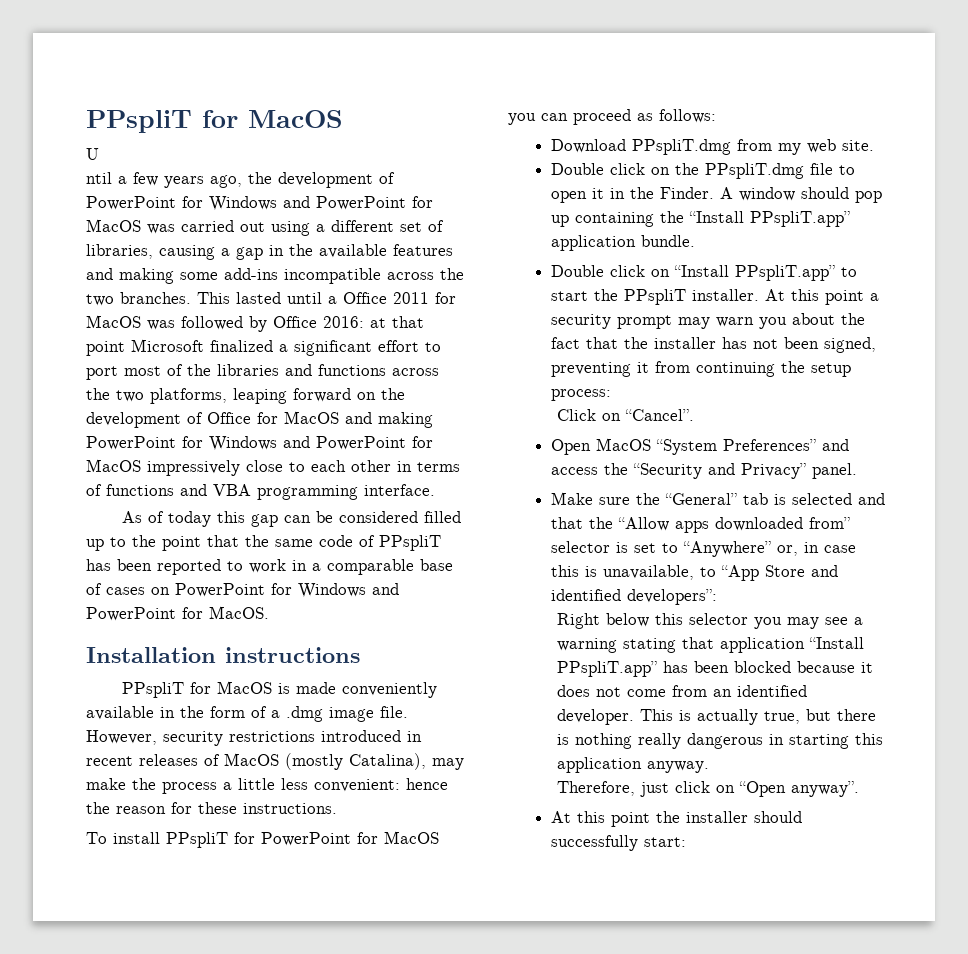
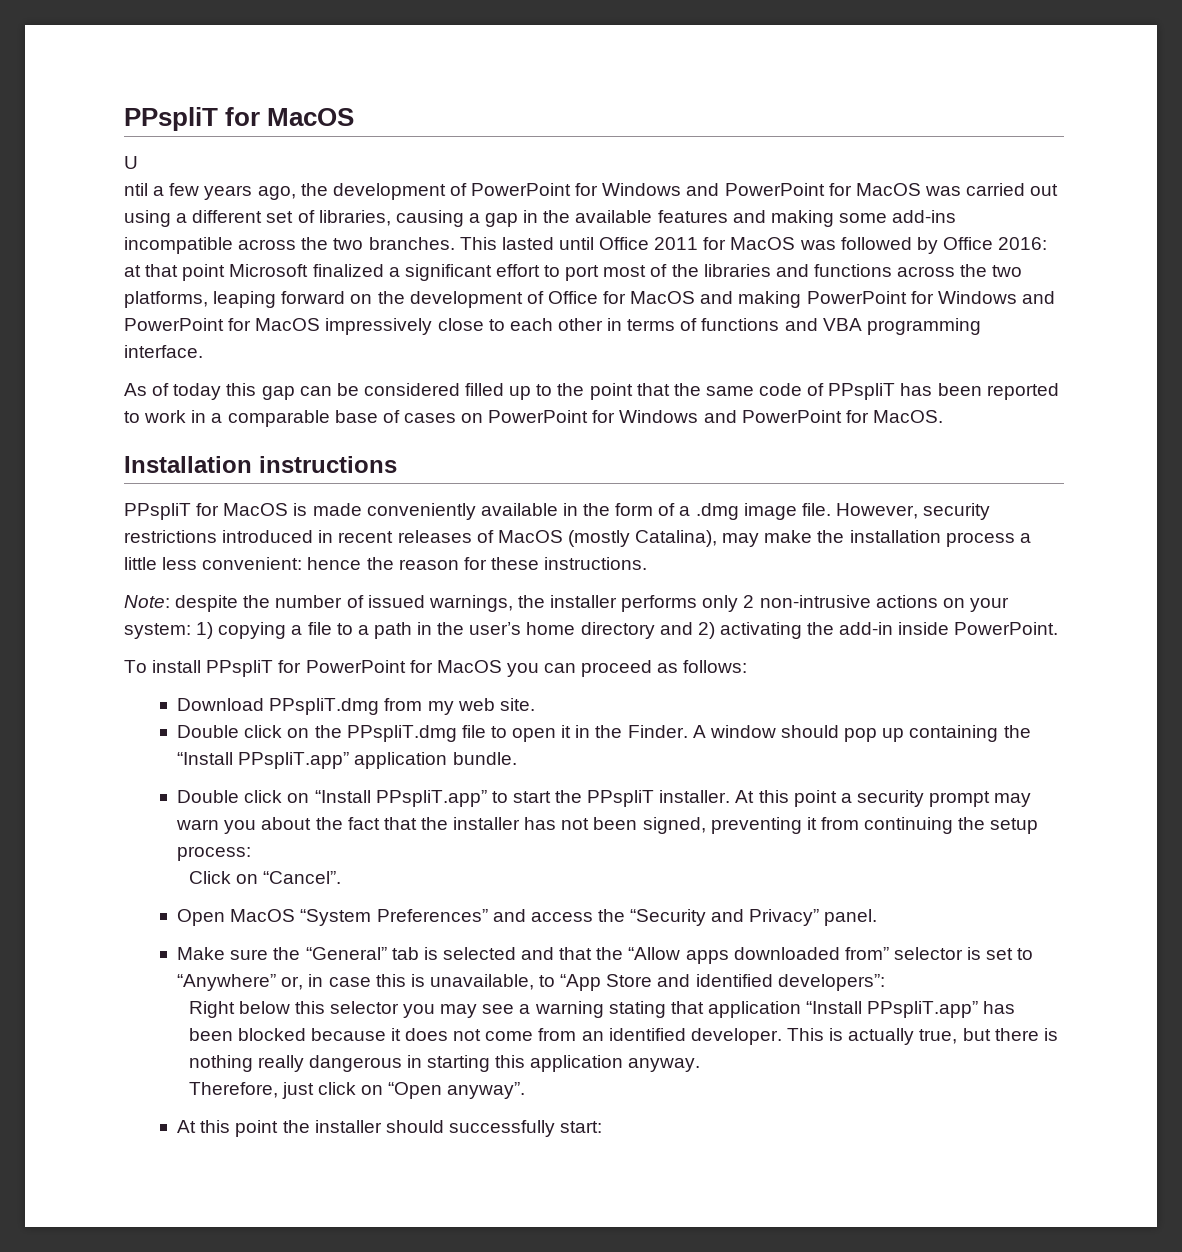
[328,296,337,304] a -> (594, 243) none
(156, 784) none -> [849,530,941,543] installation
(337, 808) none -> [124,595,1009,612] [124,622,1059,639] // Note: despite the number of issued warnings, the installer performs only 2 non-intrusive actions on your system: 1) copying a file to a path in the user’s home directory and 2) activating the add-in inside PowerPoint.

